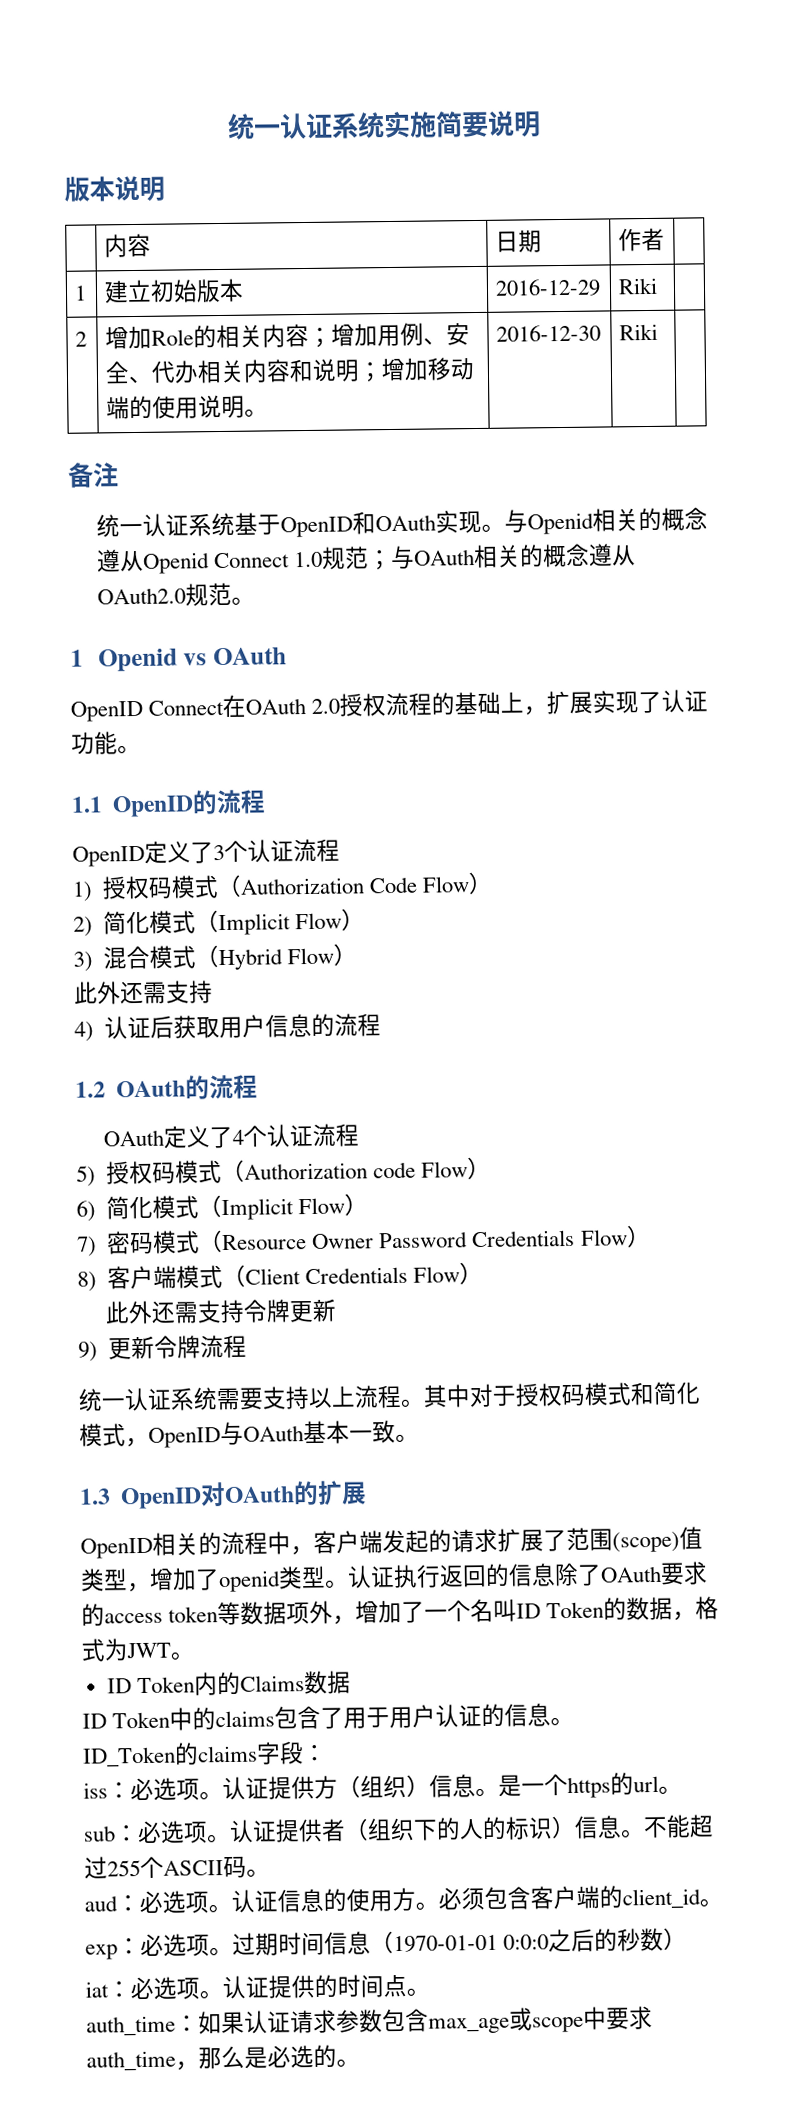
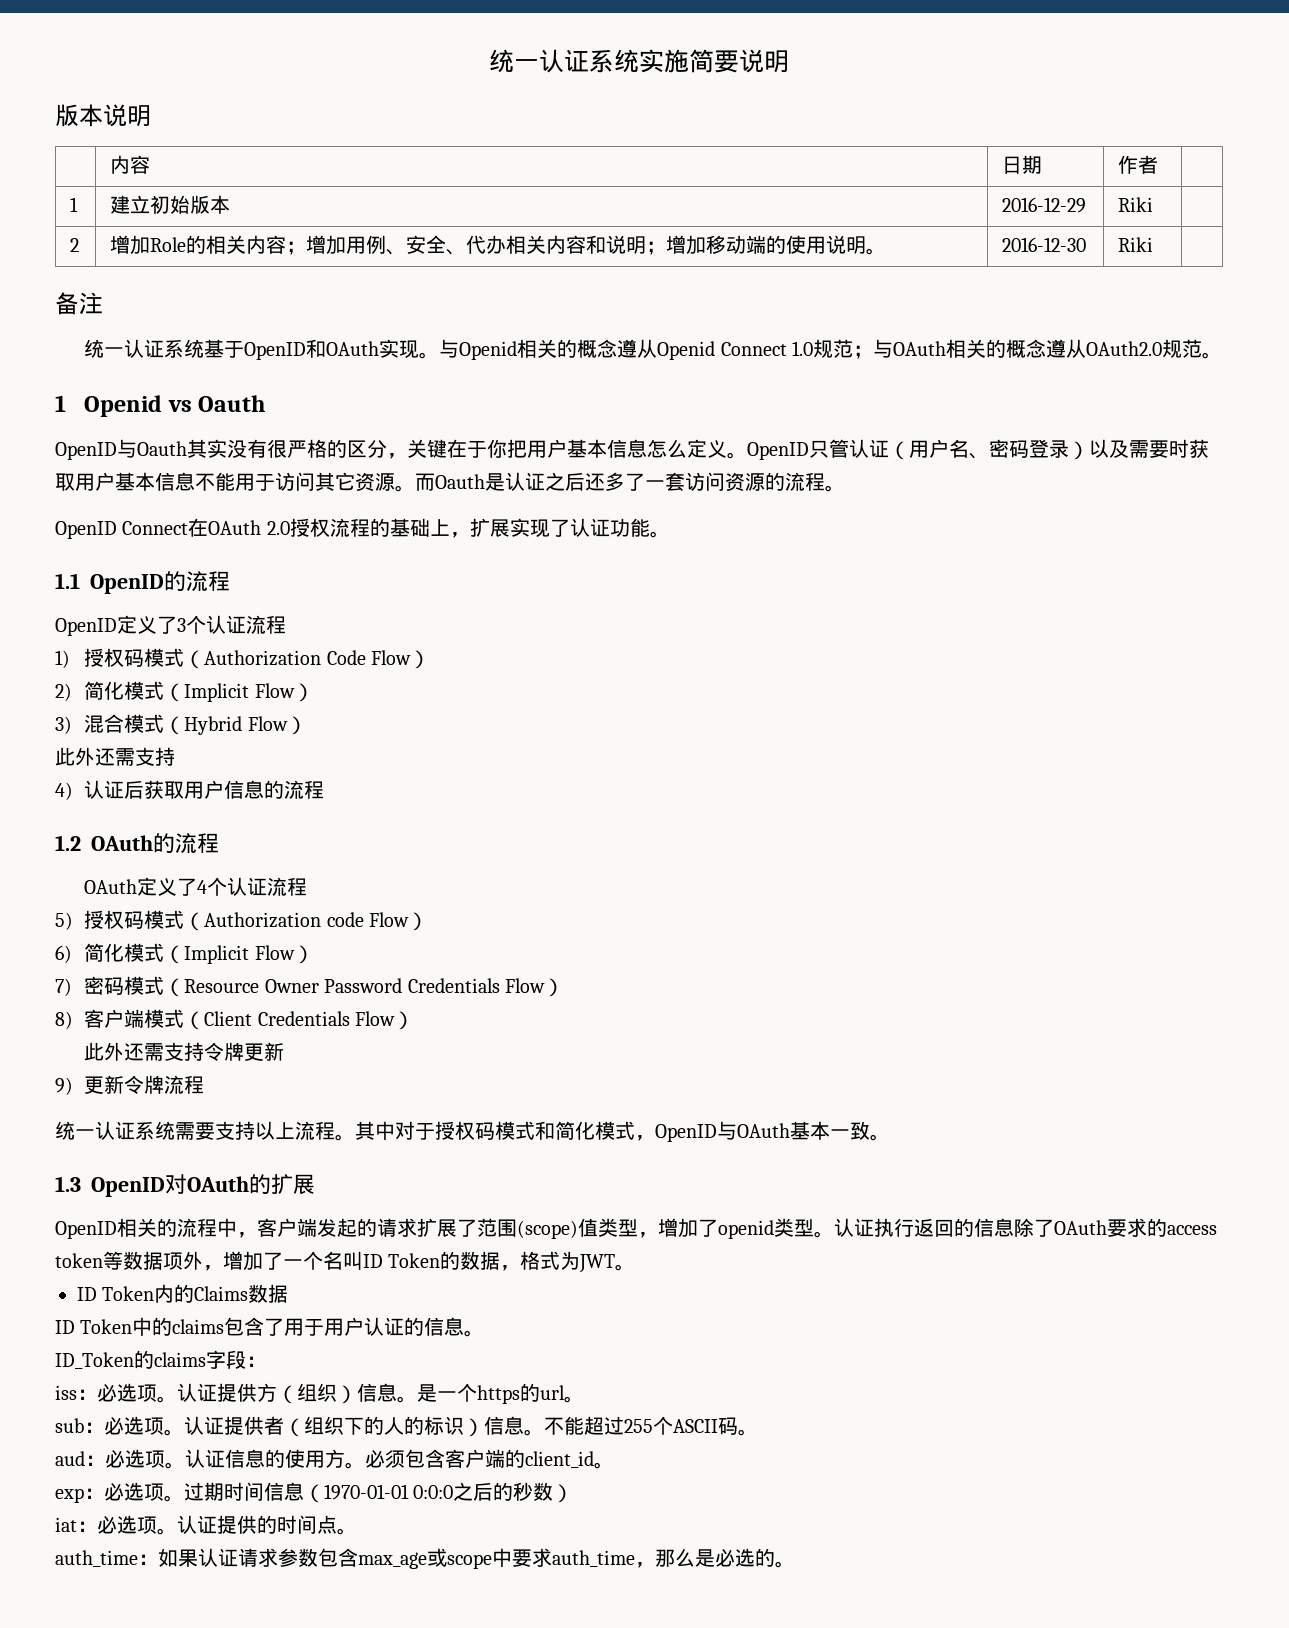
[213,647,288,666] OAuth -> [198,395,266,412] [55,439,1209,460] [55,472,845,492] Oauth // OpenID与Oauth其实没有很严格的区分，关键在于你把用户基本信息怎么定义。OpenID只管认证（用户名、密码登录）以及需要时获取用户基本信息不能用于访问其它资源。而Oauth是认证之后还多了一套访问资源的流程。

